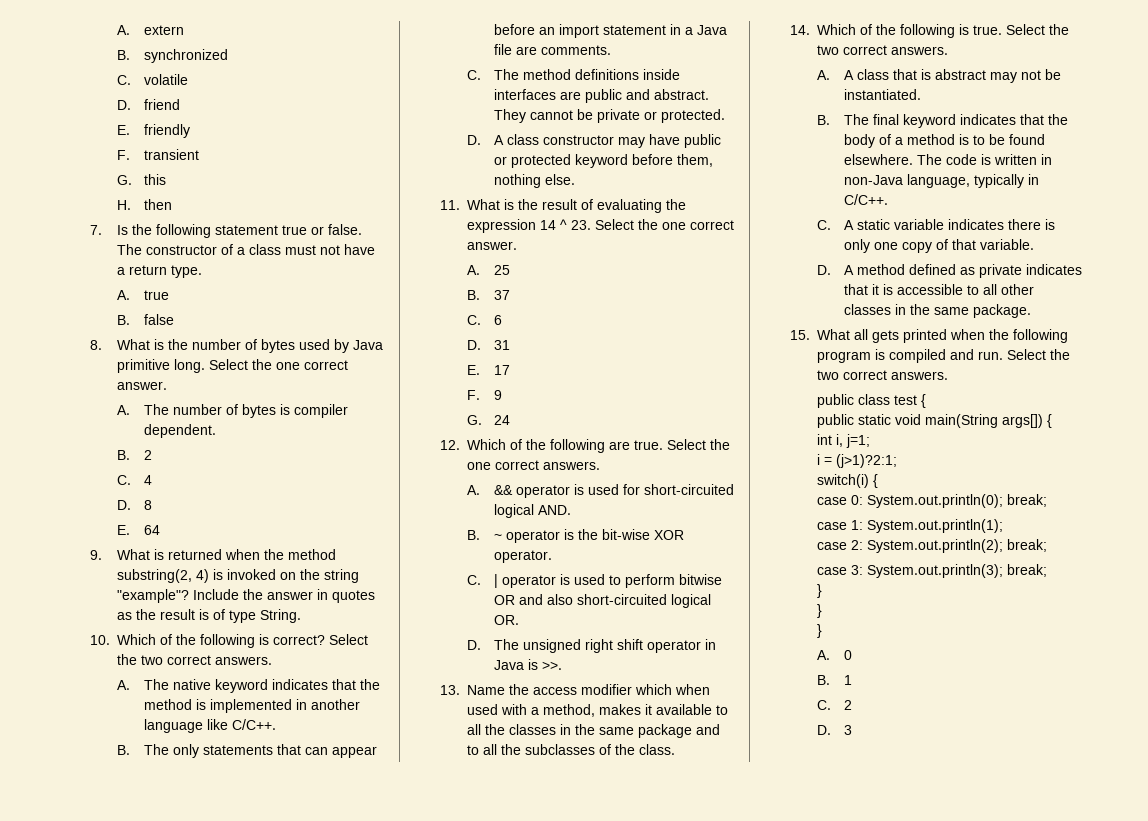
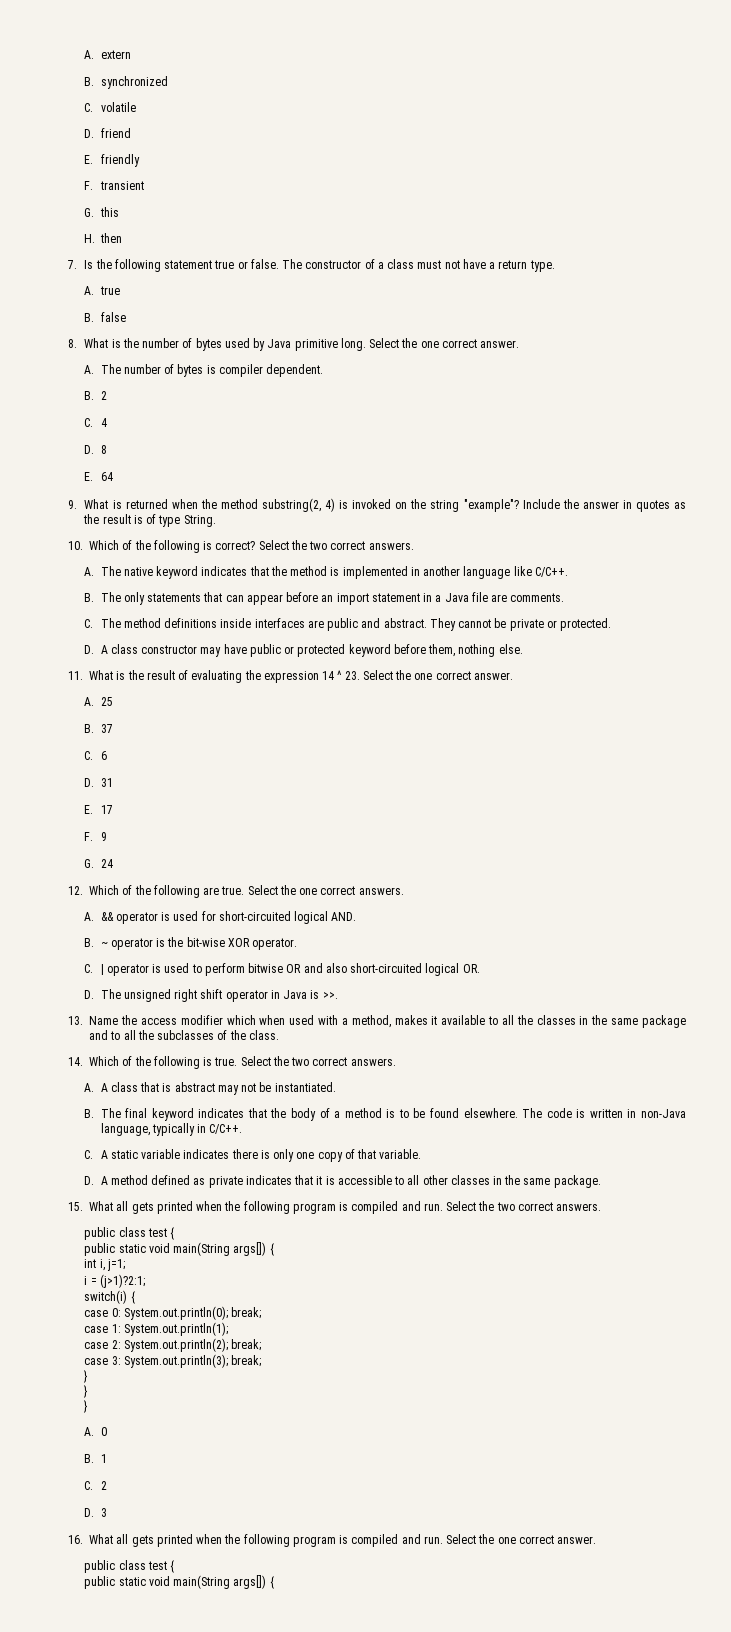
(853, 730) none -> [68,1534,597,1547] [84,1560,175,1573] [84,1575,274,1589] // 16. What all gets printed when the following program is compiled and run. Select the one correct answer. // public class test { // public static void main(String args[]) {

